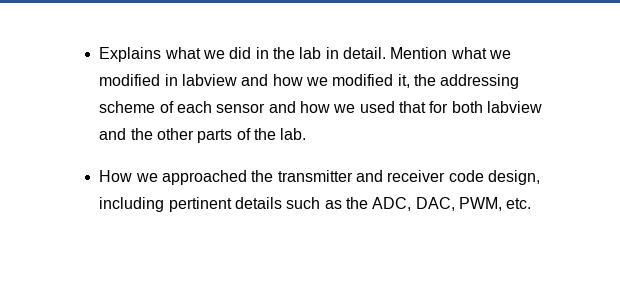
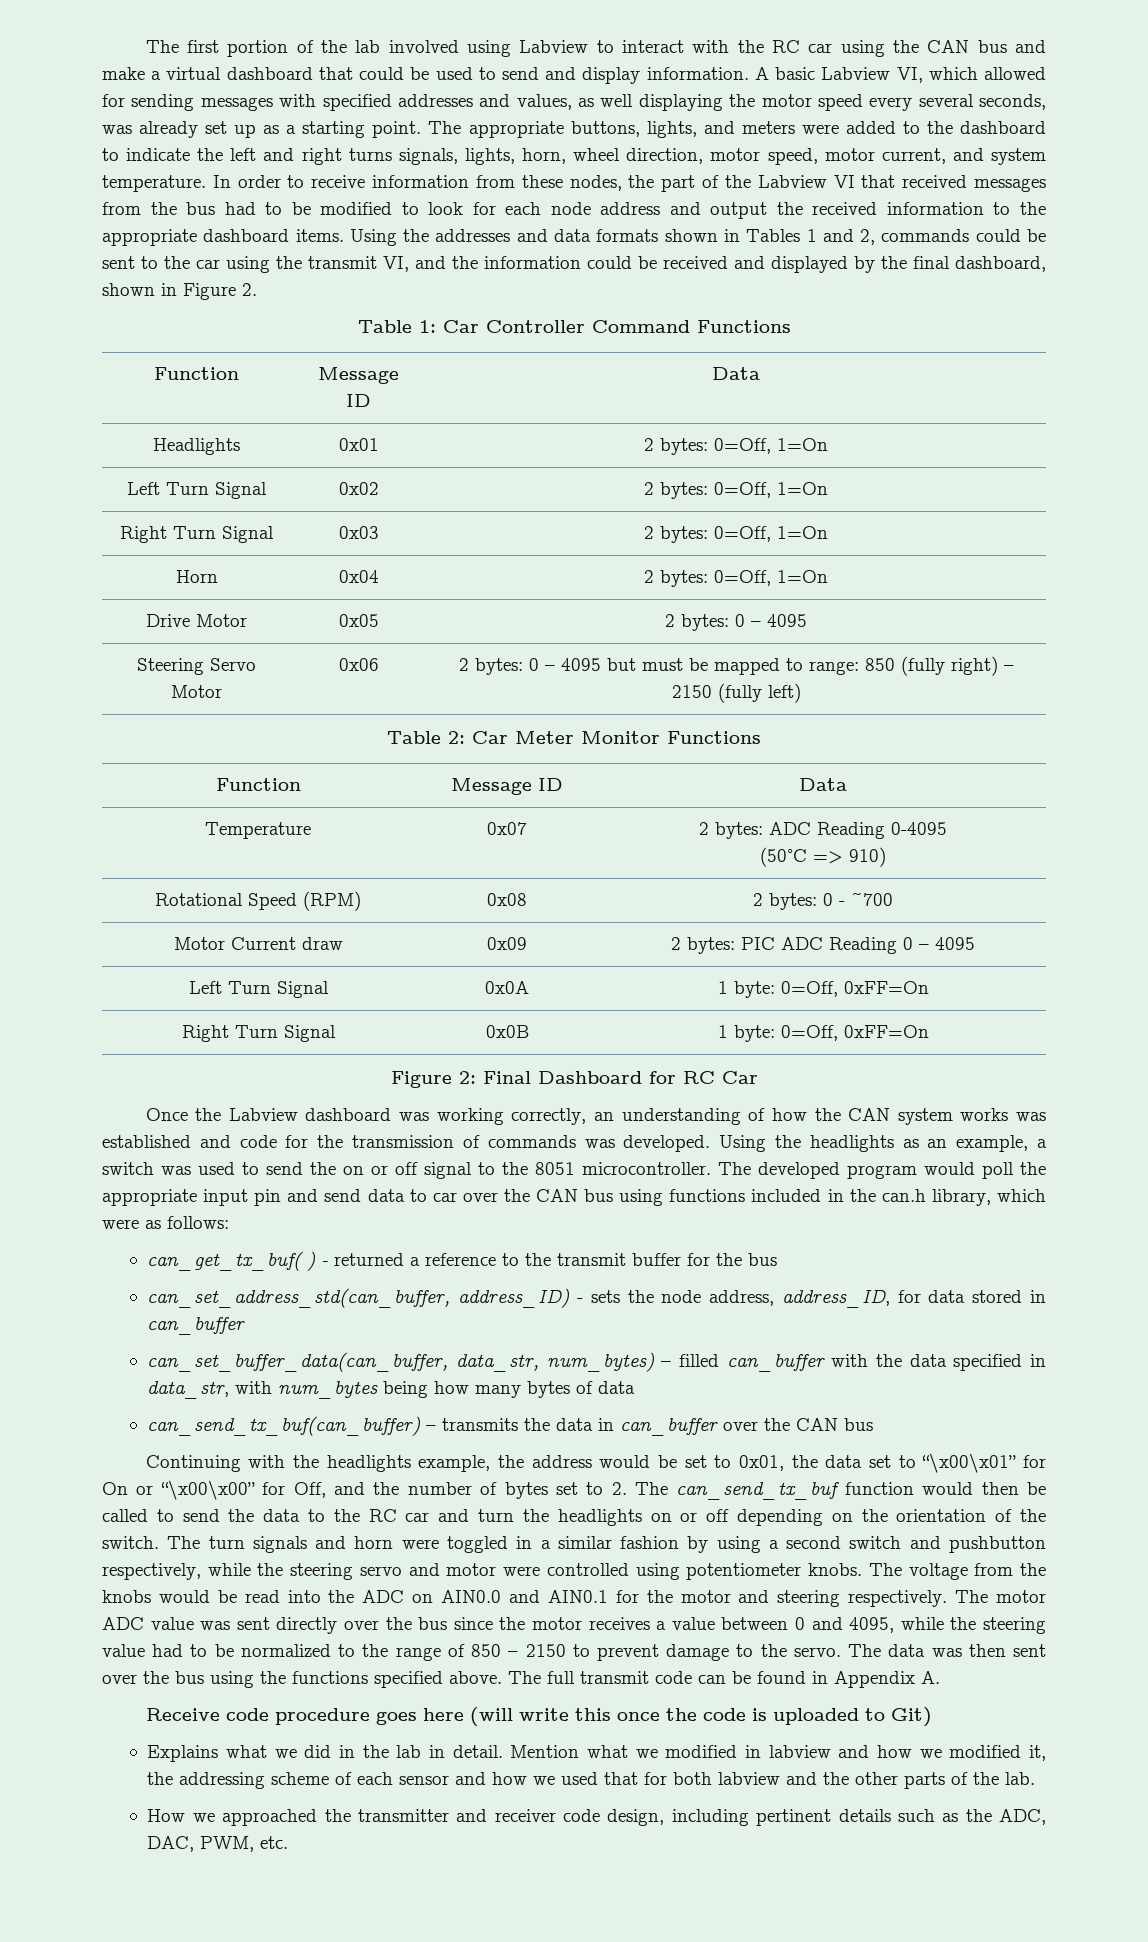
(99, 54) none -> [145,40,1046,57] [102,67,1046,84] [102,94,1046,111] [102,121,1046,138] [102,148,1046,165] [102,175,1047,192] [102,202,1046,219] [102,229,1046,246] [102,256,1046,273] [102,283,257,300] [357,320,791,333] [154,367,239,380] [318,367,399,384] [346,394,371,407] [712,367,760,380] [153,438,240,455] [338,438,379,451] [644,438,828,455] [127,482,267,499] [338,482,379,495] [644,482,828,499] [120,526,274,543] [338,526,379,539] [644,526,828,543] [175,570,218,583] [338,570,379,583] [644,570,828,587] [146,614,247,627] [338,614,379,627] [665,614,807,631] [137,658,256,675] [171,685,222,698] [338,658,379,671] [458,656,1014,676] [671,683,801,703] [387,731,761,744] [215,778,301,791] [451,778,563,795] [799,778,847,791] [205,822,311,839] [487,822,527,835] [699,822,947,839] [760,847,886,867] [155,891,361,911] [487,893,527,906] [753,892,893,910] [173,937,343,950] [487,937,527,950] [671,937,975,954] [188,981,329,998] [485,981,529,994] [717,981,929,998] [181,1025,336,1042] [485,1025,529,1038] [717,1025,929,1042] [390,1071,758,1088] [145,1108,1046,1125] [102,1135,1047,1152] [102,1162,1046,1179] [102,1189,1046,1206] [102,1216,229,1229] [147,1251,778,1271] [147,1288,1046,1308] [147,1317,246,1335] [147,1352,1046,1372] [147,1381,636,1399] [147,1416,874,1436] [145,1453,1046,1473] [102,1480,1047,1500] [102,1509,1047,1526] [102,1536,1047,1553] [102,1563,1047,1580] [102,1590,1047,1607] [102,1617,1047,1634] [102,1644,1047,1661] [102,1671,940,1688] [145,1707,932,1727] The first portion of the lab involved using Labview to interact with the RC car using the CAN bus and make a virtual dashboard that could be used to send and display information. A basic Labview VI, which allowed for sending messages with specified addresses and values, as well displaying the motor speed every several seconds, was already set up as a starting point. The appropriate buttons, lights, and meters were added to the dashboard to indicate the left and right turns signals, lights, horn, wheel direction, motor speed, motor current, and system temperature. In order to receive information from these nodes, the part of the Labview VI that received messages from the bus had to be modified to look for each node address and output the received information to the appropriate dashboard items. Using the addresses and data formats shown in Tables 1 and 2, commands could be sent to the car using the transmit VI, and the information could be received and displayed by the final dashboard, shown in Figure 2. // Table 1: Car Controller Command Functions // Function | Message ID | Data // Headlights | 0x01 | 2 bytes: 0=Off, 1=On // Left Turn Signal | 0x02 | 2 bytes: 0=Off, 1=On // Right Turn Signal | 0x03 | 2 bytes: 0=Off, 1=On // Horn | 0x04 | 2 bytes: 0=Off, 1=On // Drive Motor | 0x05 | 2 bytes: 0 – 4095 // Steering Servo Motor | 0x06 | 2 bytes: 0 – 4095 but must be mapped to range: 850 (fully right) – 2150 (fully left) // Table 2: Car Meter Monitor Functions // Function | Message ID | Data // Temperature | 0x07 | 2 bytes: ADC Reading 0-4095 // (50°C => 910) // Rotational Speed (RPM) | 0x08 | 2 bytes: 0 - ~700 // Motor Current draw | 0x09 | 2 bytes: PIC ADC Reading 0 – 4095 // Left Turn Signal | 0x0A | 1 byte: 0=Off, 0xFF=On // Right Turn Signal | 0x0B | 1 byte: 0=Off, 0xFF=On // Figure 2: Final Dashboard for RC Car // Once the Labview dashboard was working correctly, an understanding of how the CAN system works was established and code for the transmission of commands was developed. Using the headlights as an example, a switch was used to send the on or off signal to the 8051 microcontroller. The developed program would poll the appropriate input pin and send data to car over the CAN bus using functions included in the can.h library, which were as follows: // can_get_tx_buf( ) - returned a reference to the transmit buffer for the bus // can_set_address_std(can_buffer, address_ID) - sets the node address, address_ID, for data stored in can_buffer // can_set_buffer_data(can_buffer, data_str, num_bytes) – filled can_buffer with the data specified in data_str, with num_bytes being how many bytes of data // can_send_tx_buf(can_buffer) – transmits the data in can_buffer over the CAN bus // Continuing with the headlights example, the address would be set to 0x01, the data set to “\x00\x01” for On or “\x00\x00” for Off, and the number of bytes set to 2. The can_send_tx_buf function would then be called to send the data to the RC car and turn the headlights on or off depending on the orientation of the switch. The turn signals and horn were toggled in a similar fashion by using a second switch and pushbutton respectively, while the steering servo and motor were controlled using potentiometer knobs. The voltage from the knobs would be read into the ADC on AIN0.0 and AIN0.1 for the motor and steering respectively. The motor ADC value was sent directly over the bus since the motor receives a value between 0 and 4095, while the steering value had to be normalized to the range of 850 – 2150 to prevent damage to the servo. The data was then sent over the bus using the functions specified above. The full transmit code can be found in Appendix A. // Receive code procedure goes here (will write this once the code is uploaded to Git) //

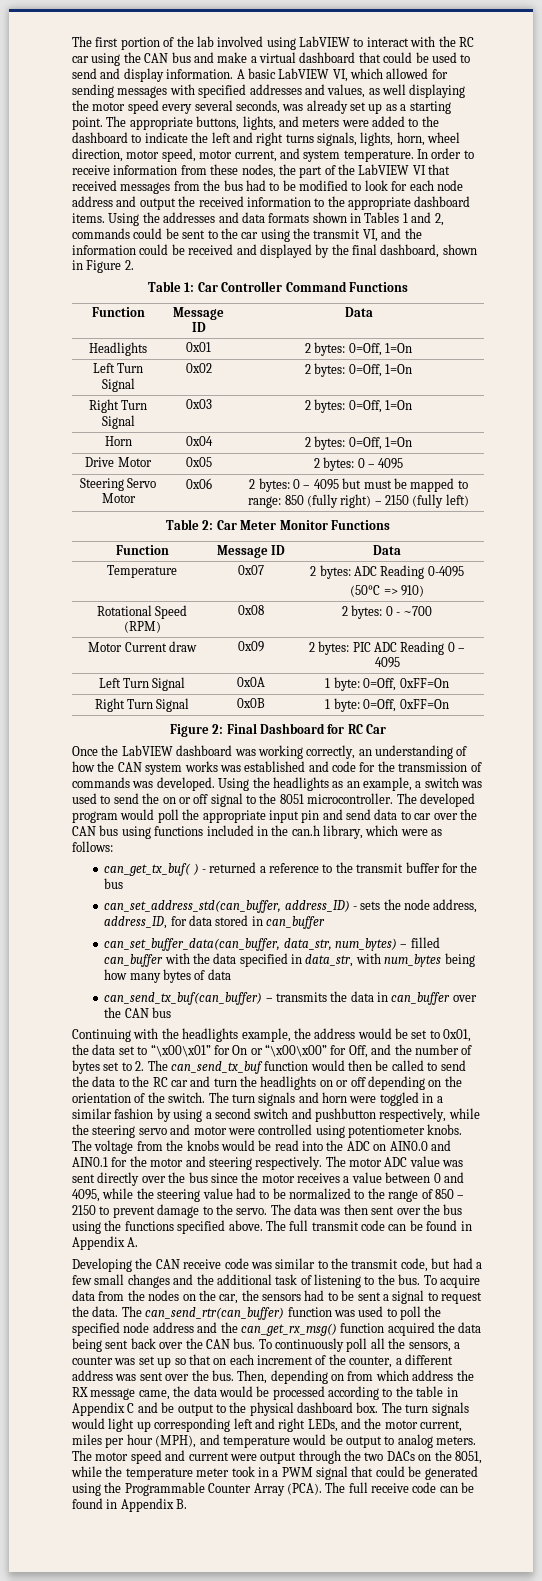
[519,40,589,53] Labview -> [299,36,350,47] LabVIEW
[821,67,891,80] Labview -> [278,68,330,79] LabVIEW
[757,175,827,188] Labview -> [358,164,410,175] LabVIEW
[228,1108,298,1121] Labview -> [121,745,173,756] LabVIEW
[145,1707,932,1727] [147,1745,1046,1762] [147,1772,1036,1789] [147,1809,1046,1826] [147,1836,289,1852] Receive code procedure goes here (will write this once the code is uploaded to Git) // Explains what we did in the lab in detail. Mention what we modified in labview and how we modified it, the addressing scheme of each sensor and how we used that for both labview and the other parts of the lab. // How we approached the transmitter and receiver code design, including pertinent details such as the ADC, DAC, PWM, etc. -> [72,1258,482,1272] [72,1274,480,1288] [72,1290,482,1304] [72,1306,442,1320] [72,1322,482,1336] [72,1338,460,1352] [72,1354,453,1368] [72,1370,474,1384] [72,1386,458,1400] [72,1402,469,1416] [71,1418,463,1432] [72,1434,477,1448] [72,1450,482,1464] [71,1466,478,1480] [72,1482,475,1496] [72,1498,188,1512] Developing the CAN receive code was similar to the transmit code, but had a few small changes and the additional task of listening to the bus. To acquire data from the nodes on the car, the sensors had to be sent a signal to request the data. The can_send_rtr(can_buffer) function was used to poll the specified node address and the can_get_rx_msg() function acquired the data being sent back over the CAN bus. To continuously poll all the sensors, a counter was set up so that on each increment of the counter, a different address was sent over the bus. Then, depending on from which address the RX message came, the data would be processed according to the table in Appendix C and be output to the physical dashboard box. The turn signals would light up corresponding left and right LEDs, and the motor current, miles per hour (MPH), and temperature would be output to analog meters. The motor speed and current were output through the two DACs on the 8051, while the temperature meter took in a PWM signal that could be generated using the Programmable Counter Array (PCA). The full receive code can be found in Appendix B.

